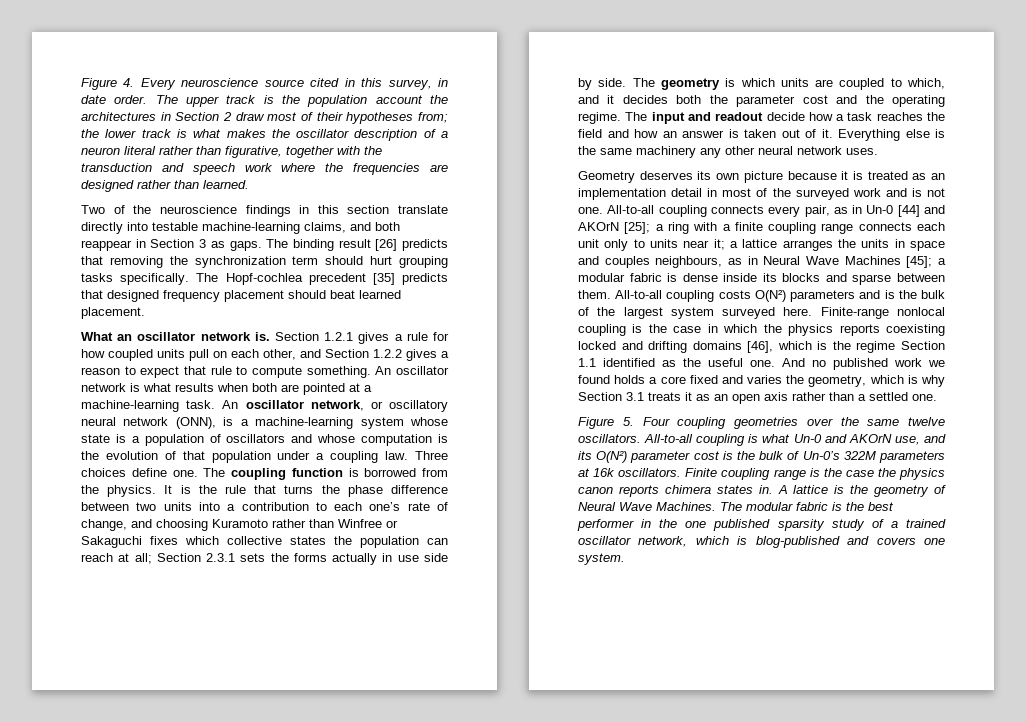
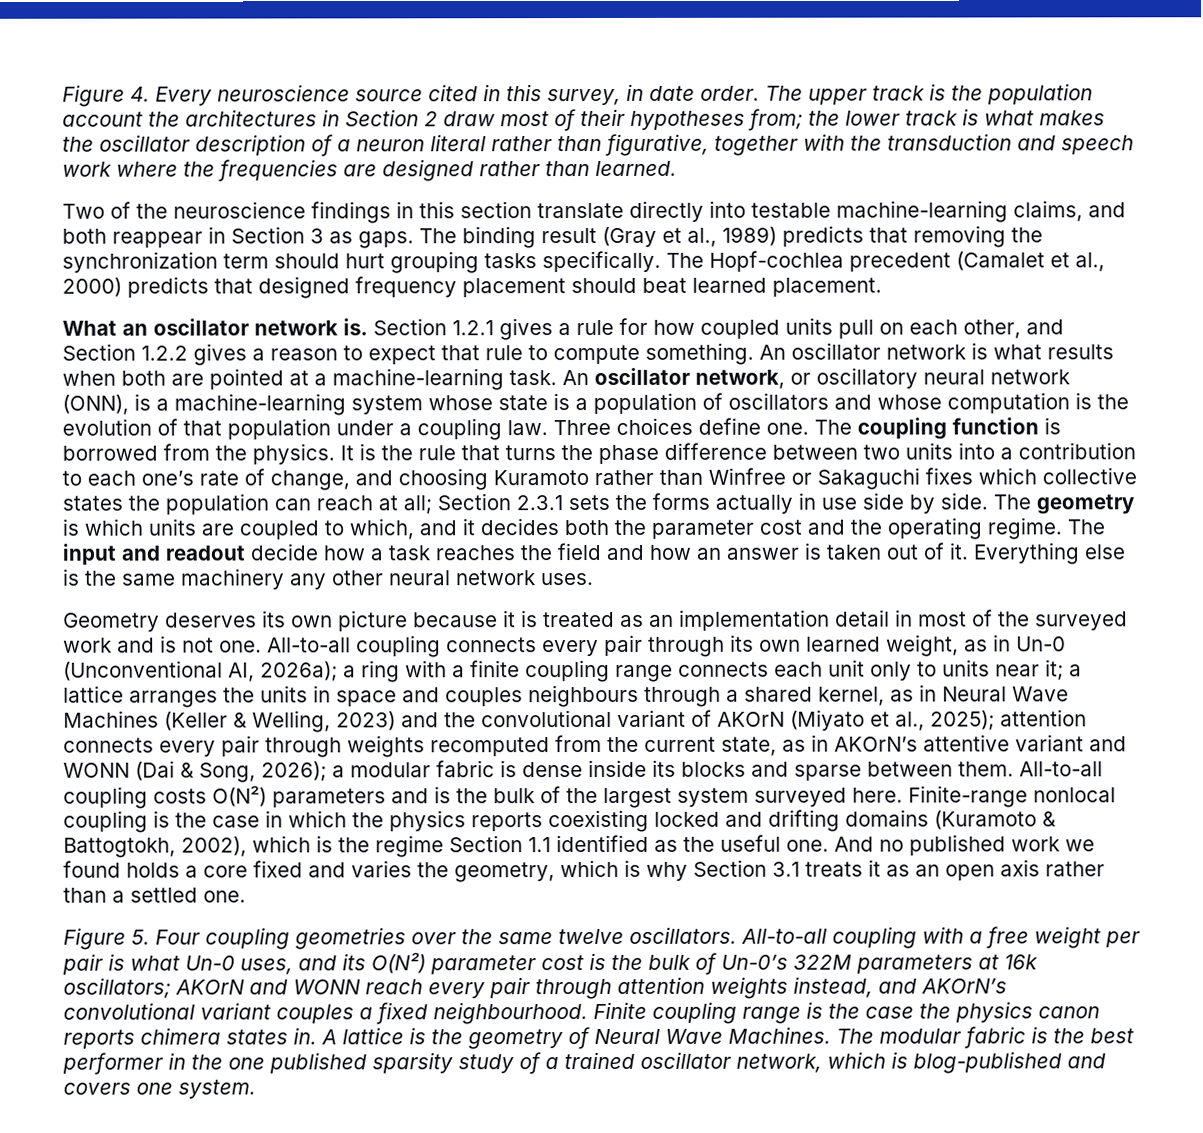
[375,239,398,251] [26] -> [602,226,777,247] (Gray et al., 1989)
[372,273,395,285] [35] -> [956,251,1105,272] [62,277,122,297] (Camalet et al., 2000)
[804,205,946,217] [578,222,651,234] pair, as in Un-0 [44] and AKOrN [25]; -> [604,634,1066,657] [63,660,338,682] pair through its own learned weight, as in Un-0 (Unconventional AI, 2026a);
[655,256,723,268] neighbours, -> [528,684,885,708] neighbours through a shared kernel,
[906,256,933,268] [45]; -> [164,709,1087,733] [63,734,1127,758] [63,760,327,783] (Keller & Welling, 2023) and the convolutional variant of AKOrN (Miyato et al., 2025); attention connects every pair through weights recomputed from the current state, as in AKOrN’s attentive variant and WONN (Dai & Song, 2026);
[747,341,774,353] [46], -> [934,810,1056,830] [63,836,247,858] (Kuramoto & Battogtokh, 2002),
[748,434,920,445] is what Un-0 and AKOrN use, -> [922,926,1141,949] [62,953,293,975] with a free weight per pair is what Un-0 uses,
[618,468,682,477] oscillators. -> [63,976,1007,1000] [63,1002,588,1025] oscillators; AKOrN and WONN reach every pair through attention weights instead, and AKOrN’s convolutional variant couples a fixed neighbourhood.

